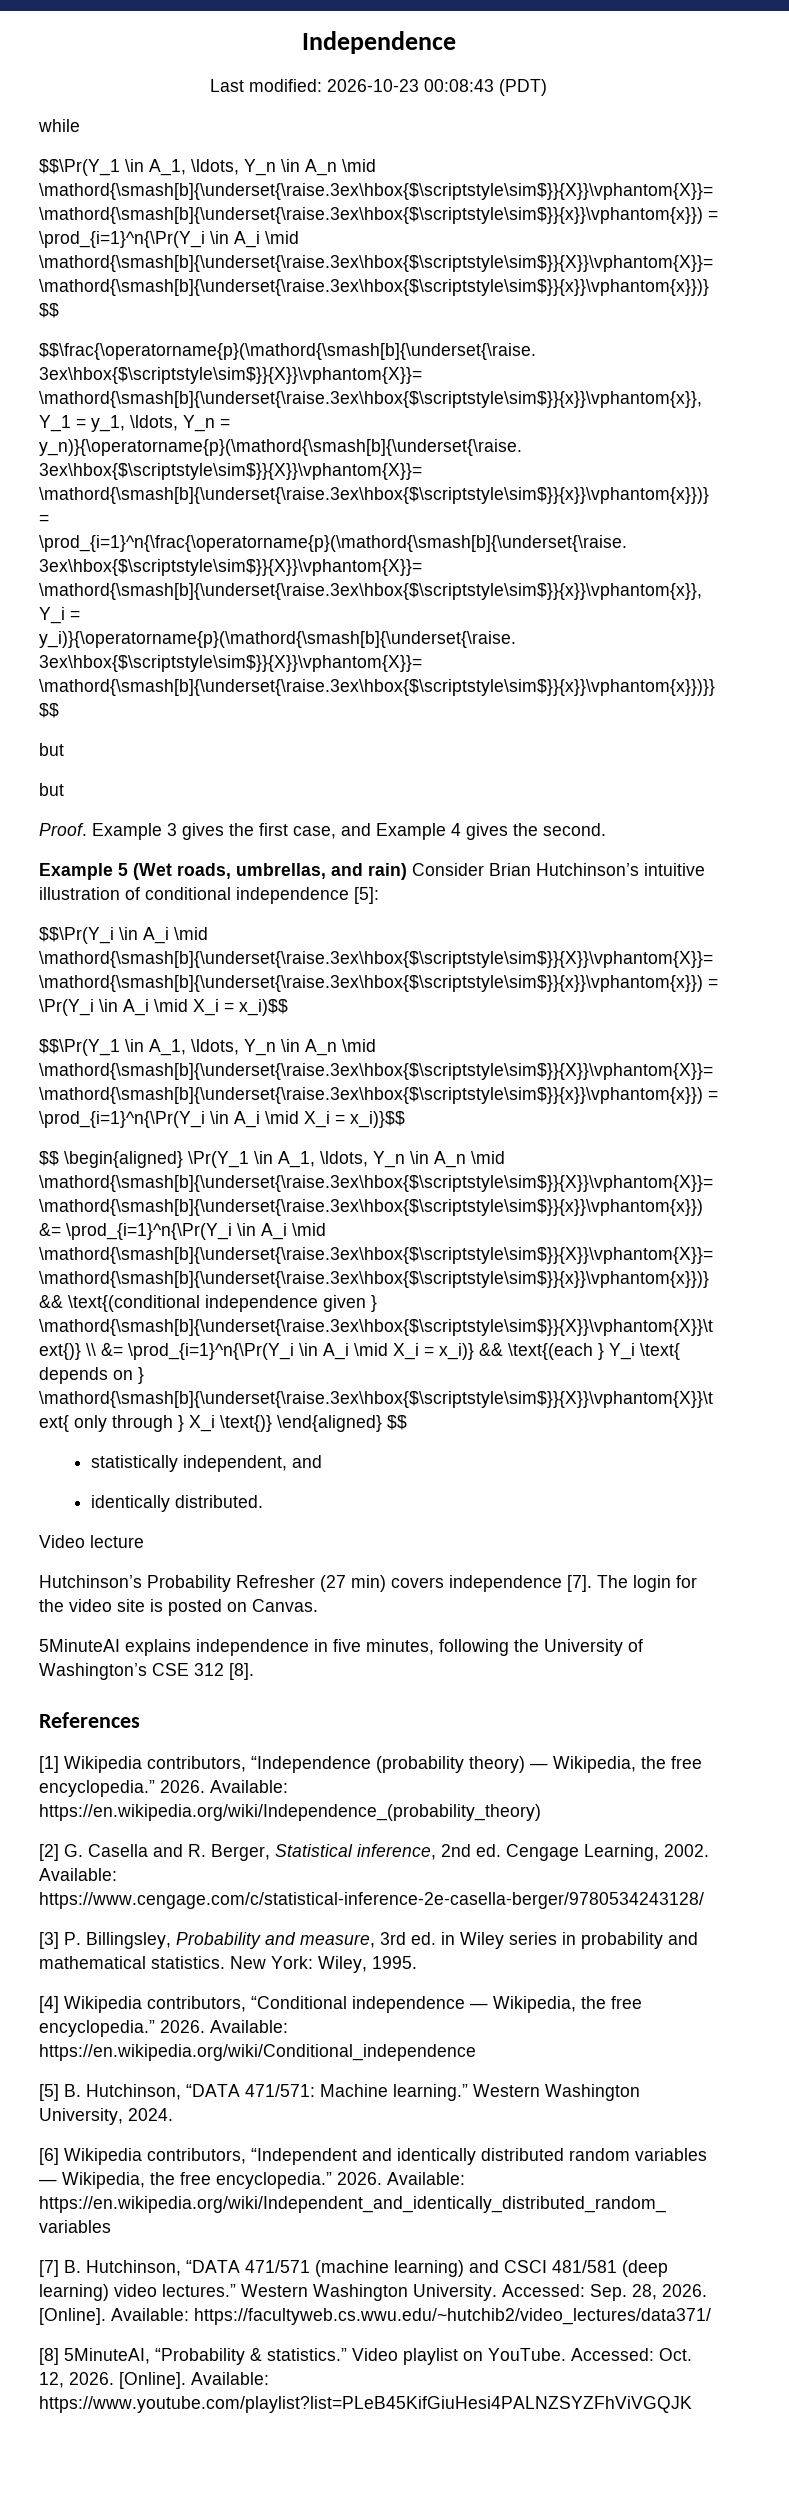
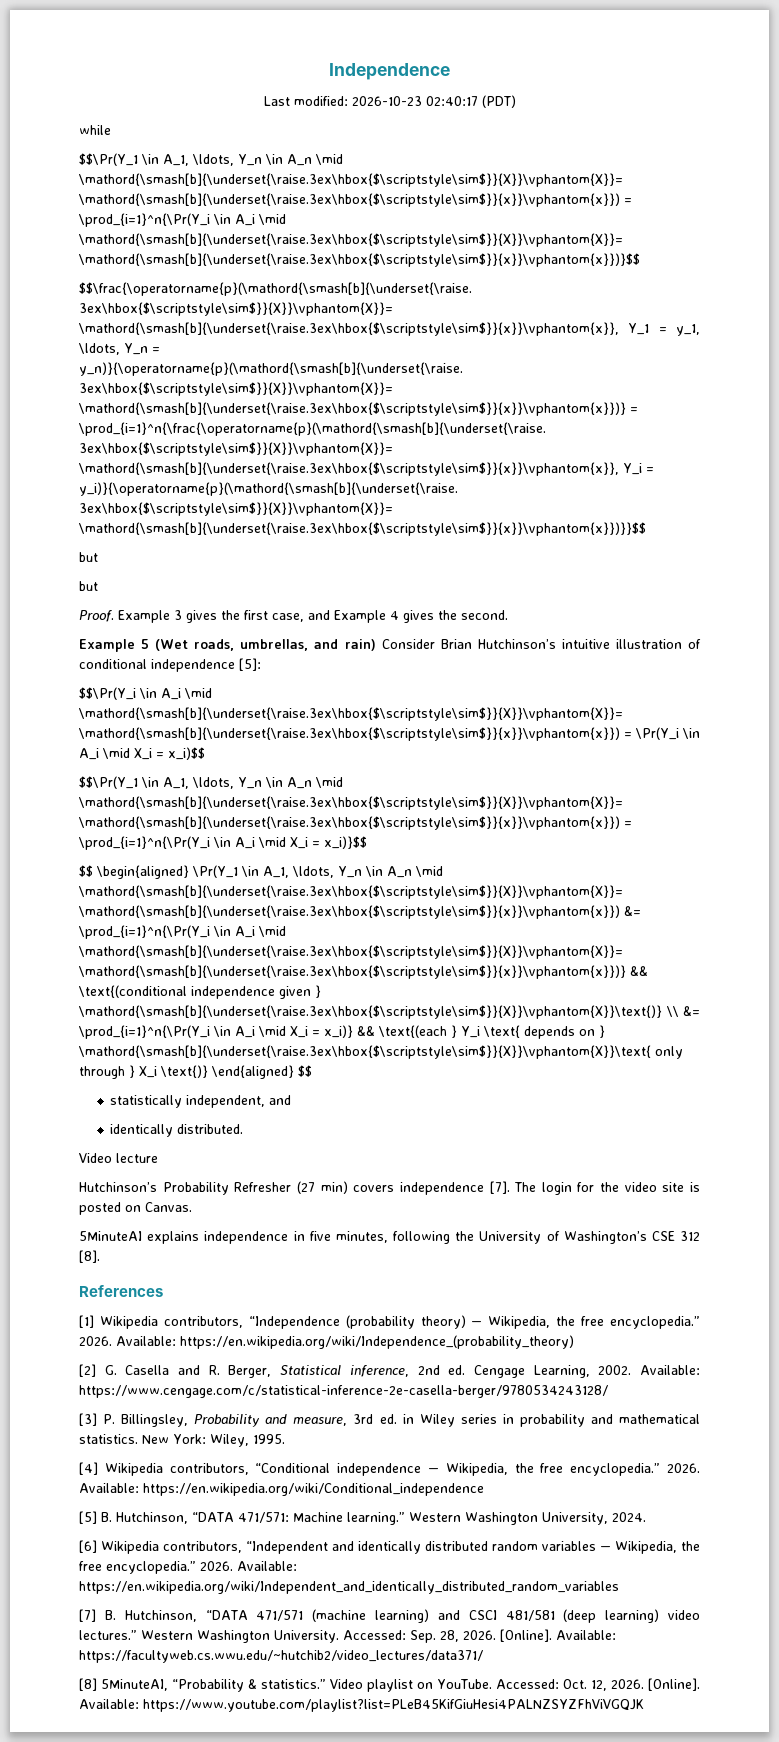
[424,79,494,92] 00:08:43 -> [425,96,478,106] 02:40:17

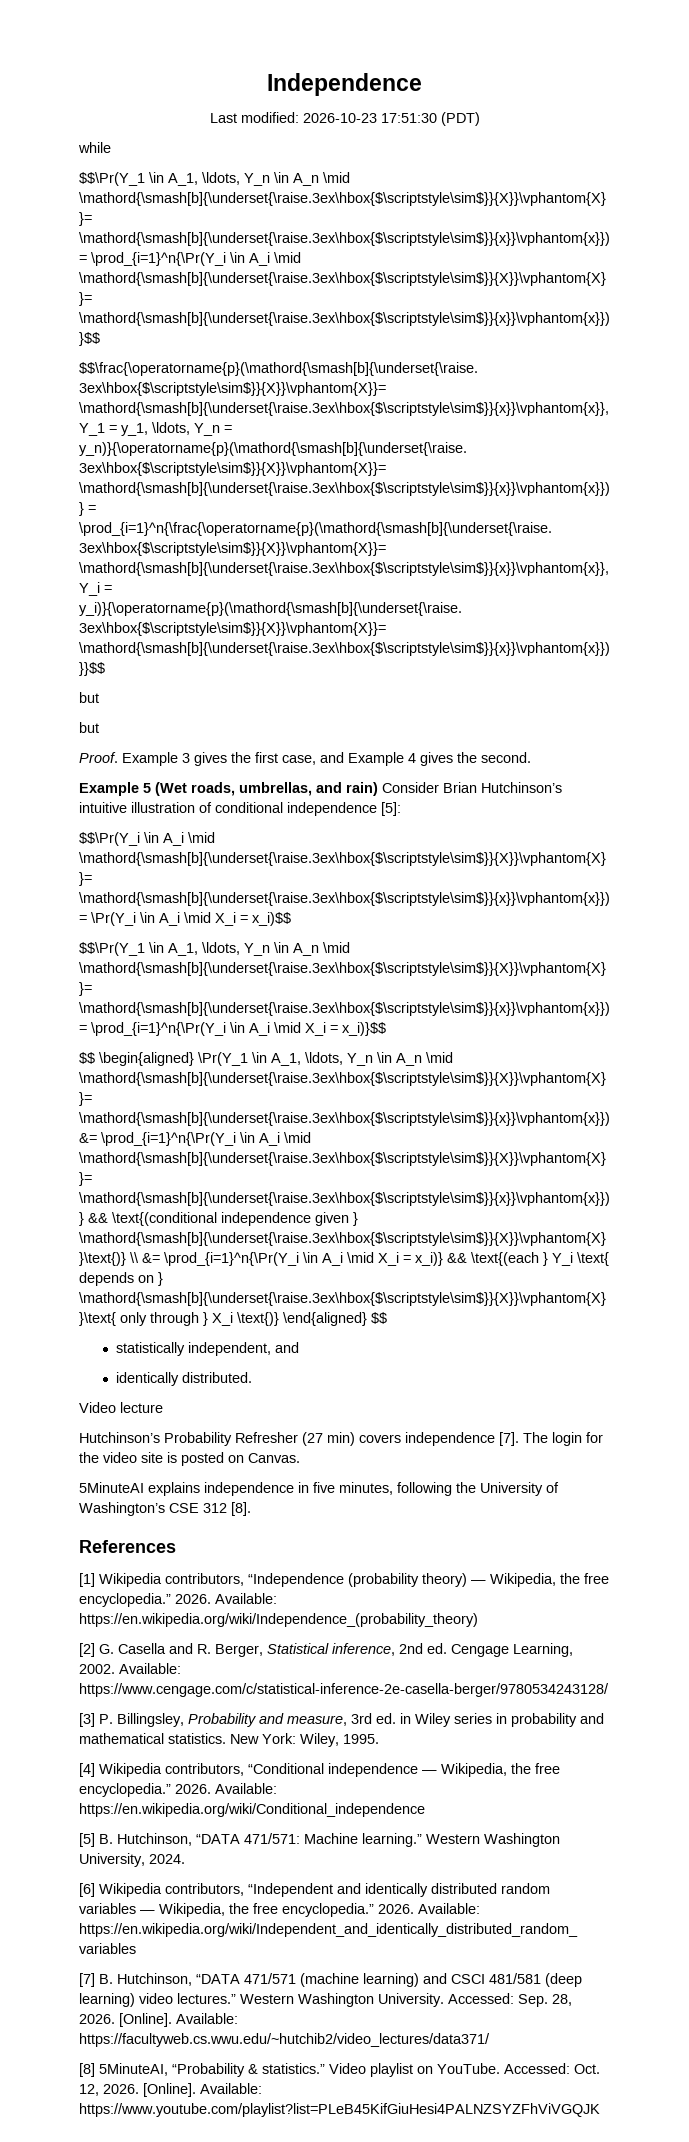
[425,96,478,106] 02:40:17 -> [380,113,437,123] 17:51:30

